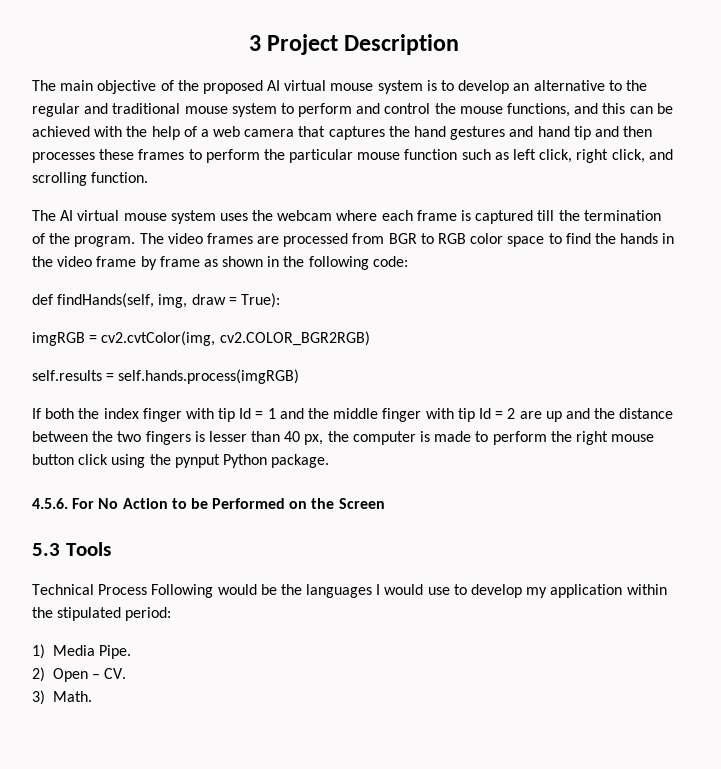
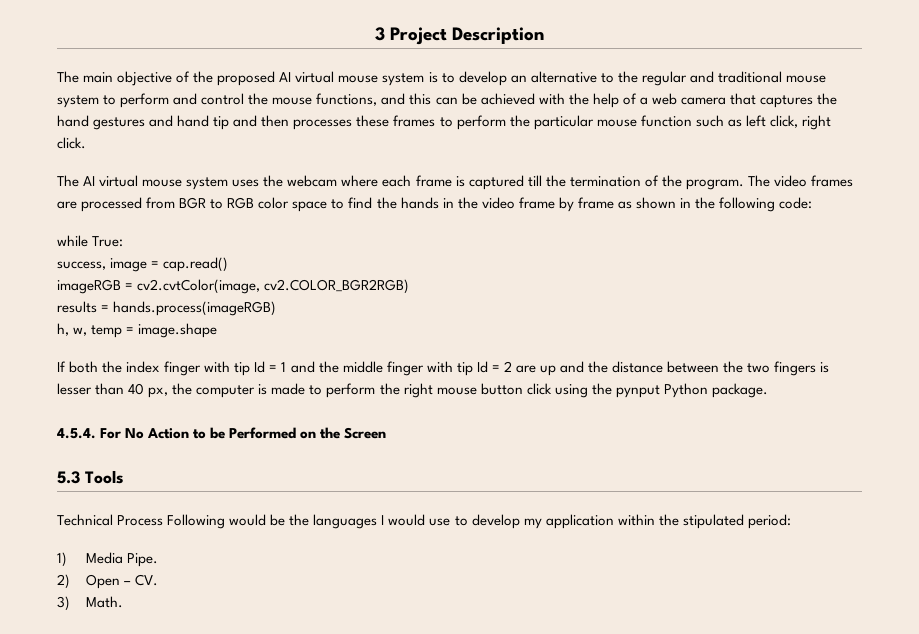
[611,149,673,163] [32,172,149,186] click, and scrolling function. -> [57,137,86,149] click.
[32,293,280,308] [32,331,370,346] [32,369,300,384] def findHands(self, img, draw = True): // imgRGB = cv2.cvtColor(img, cv2.COLOR_BGR2RGB) // self.results = self.hands.process(imgRGB) -> [57,235,124,247] [57,257,229,272] [57,279,410,294] [57,301,277,316] [57,323,218,338] while True: // success, image = cap.read() // imageRGB = cv2.cvtColor(image, cv2.COLOR_BGR2RGB) // results = hands.process(imageRGB) // h, w, temp = image.shape
[32,498,68,509] 4.5.6. -> [57,428,96,439] 4.5.4.

